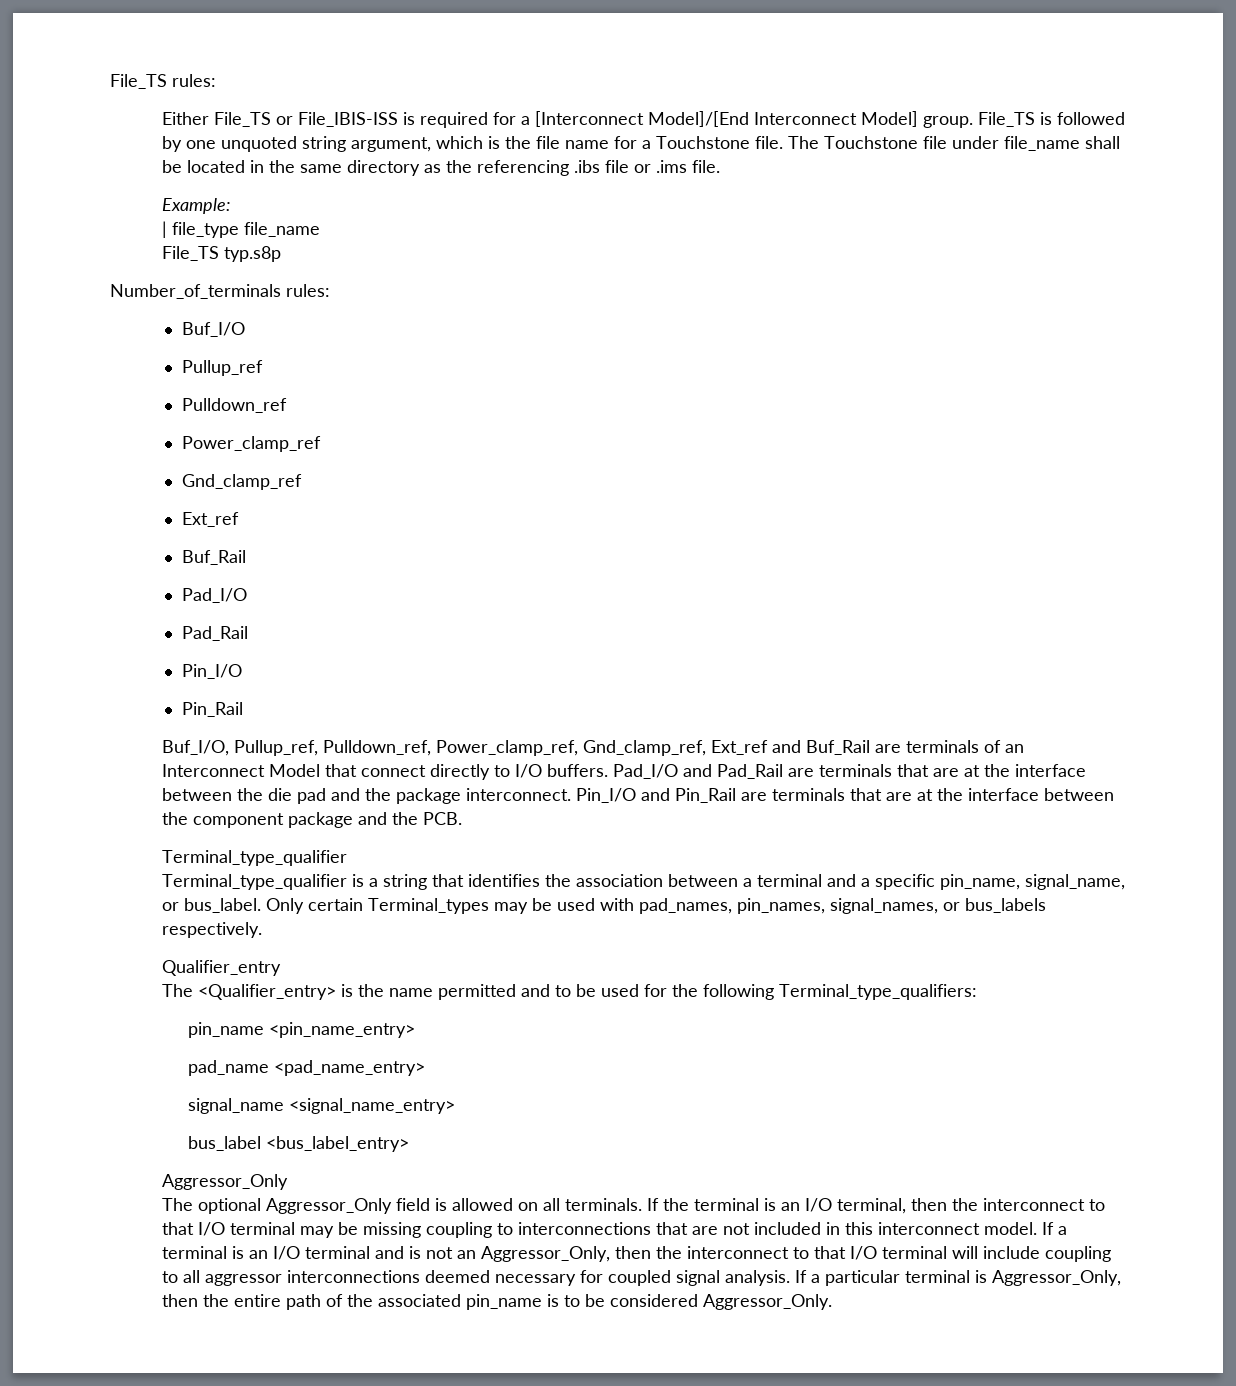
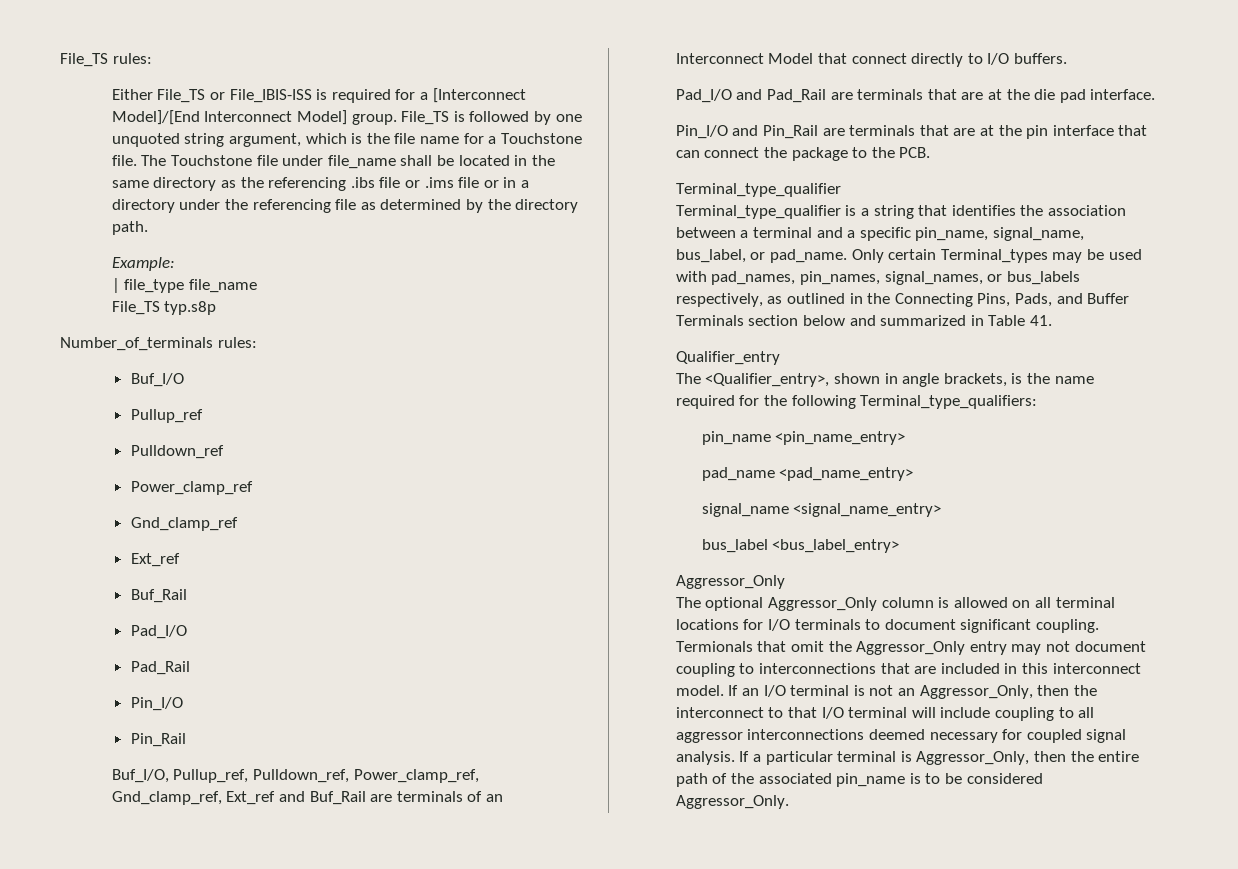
[691,160,720,173] file. -> [458,177,529,188] [111,199,579,213] [111,221,148,235] file or in a directory under the referencing file as determined by the directory path.
(608, 770) none -> (1068, 58) //
[1014,764,1086,777] [161,788,571,804] interface between the die pad and the package interconnect. -> [1034,89,1156,103] die pad interface. //
[967,788,1114,801] [161,812,387,828] interface between the component package and -> [1026,125,1148,139] [675,147,868,161] pin interface that can connect the package to
[161,898,261,913] or bus_label. -> [675,249,848,263] bus_label, or pad_name.
[161,922,262,938] [161,960,281,976] [161,984,639,1000] respectively. // Qualifier_entry // The <Qualifier_entry> is the name permitted and to be used -> [675,293,1130,307] [675,315,1053,326] [675,351,780,365] [675,373,1094,387] [675,395,735,409] respectively, as outlined in the Connecting Pins, Pads, and Buffer Terminals section below and summarized in Table 41. // Qualifier_entry // The <Qualifier_entry>, shown in angle brackets, is the name required
[395,1198,430,1211] field -> [881,597,934,608] column
[564,1198,1105,1214] [161,1222,421,1238] terminals. If the terminal is an I/O terminal, then the interconnect to that I/O terminal may be missing -> [1055,597,1115,608] [675,619,1100,633] [675,641,1146,655] terminal locations for I/O terminals to document significant coupling. Termionals that omit the Aggressor_Only entry may not document
[722,1223,750,1235] not -> (937, 670) none
[1057,1226,1067,1235] [161,1246,244,1259] a terminal is -> (739, 690) none
[374,1246,404,1259] and -> (850, 690) none

